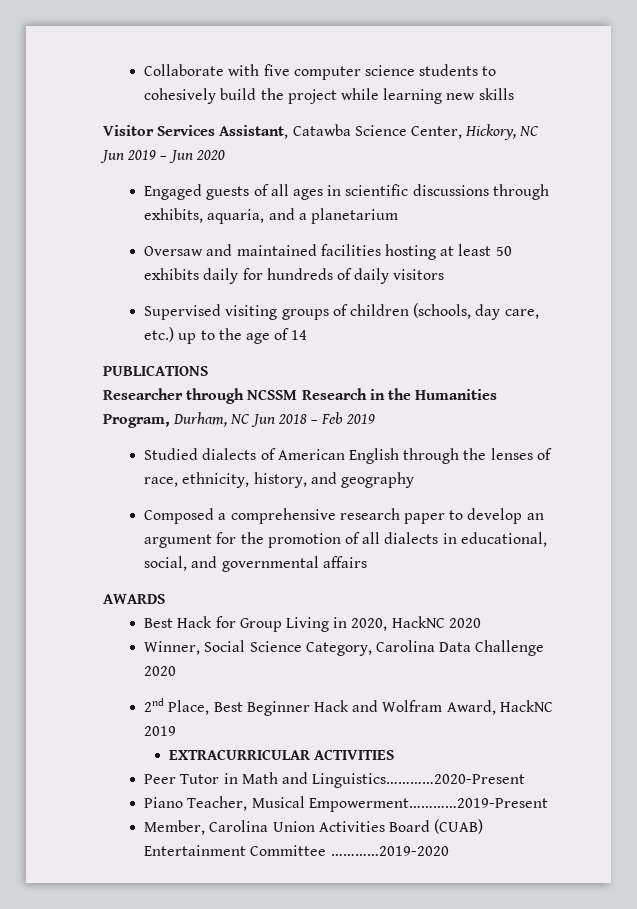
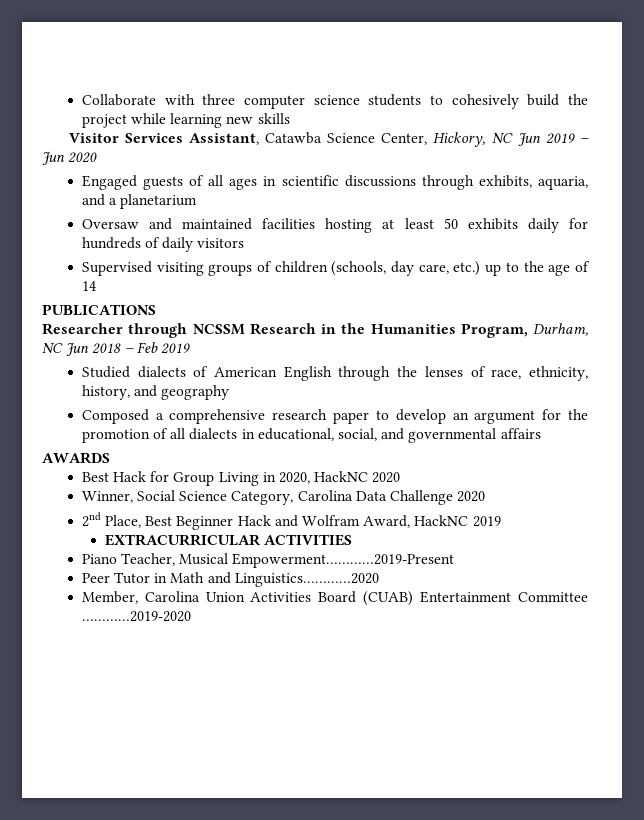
[263,64,290,76] five -> [202,94,236,105] three
(394, 754) none -> [81,553,455,568] // Piano Teacher, Musical Empowerment…………2019-Present
[312,773,526,788] [144,796,548,812] Linguistics…………2020-Present // Piano Teacher, Musical Empowerment…………2019-Present -> [234,573,379,587] Linguistics…………2020

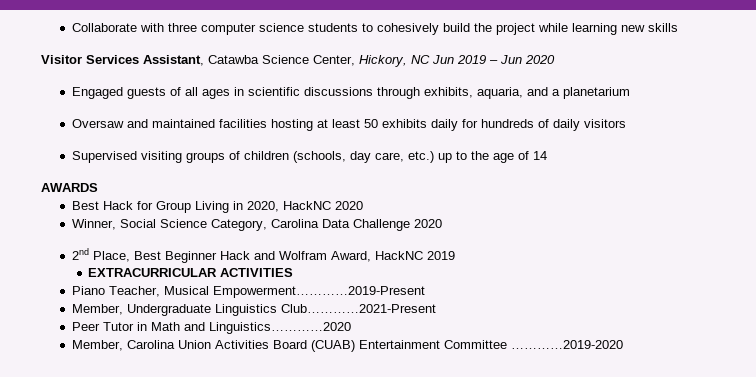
[42,304,156,316] [42,323,588,338] [42,342,191,356] [81,366,588,381] [81,385,230,400] [81,409,588,424] [81,428,541,443] // PUBLICATIONS // Researcher through NCSSM Research in the Humanities Program, Durham, NC Jun 2018 – Feb 2019 // Studied dialects of American English through the lenses of race, ethnicity, history, and geography // Composed a comprehensive research paper to develop an argument for the promotion of all dialects in educational, social, and governmental affairs -> (547, 155) none
(455, 560) none -> [71,304,436,316] // Member, Undergraduate Linguistics Club…………2021-Present

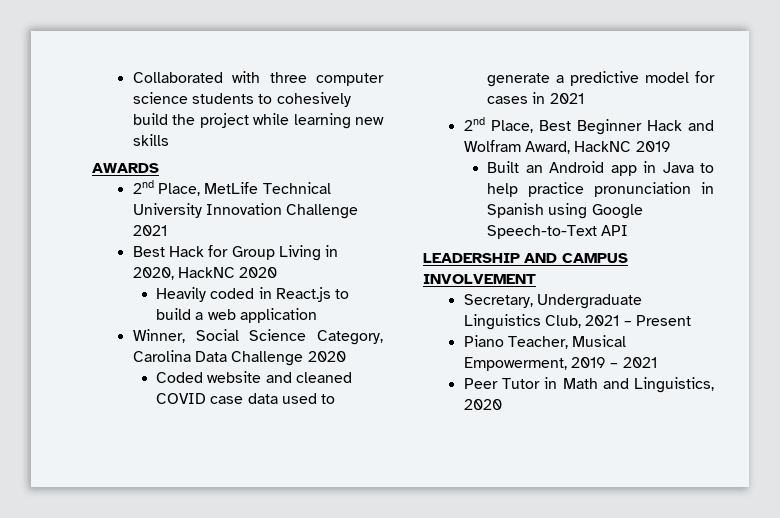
[71,23,137,32] Collaborate -> [132,72,223,83] Collaborated
[41,55,555,67] [71,87,630,99] [71,119,626,131] [71,151,547,163] [41,183,98,192] Visitor Services Assistant, Catawba Science Center, Hickory, NC Jun 2019 – Jun 2020 // Engaged guests of all ages in scientific discussions through exhibits, aquaria, and a planetarium // Oversaw and maintained facilities hosting at least 50 exhibits daily for hundreds of daily visitors // Supervised visiting groups of children (schools, day care, etc.) up to the age of 14 // AWARDS -> [92,163,159,173] [132,180,331,196] [132,203,359,219] [132,225,167,236] AWARDS // 2nd Place, MetLife Technical University Innovation Challenge 2021
(363, 205) none -> [156,287,350,302] [156,308,318,323] // Heavily coded in React.js to build a web application
(442, 223) none -> [156,371,353,383] [156,393,336,404] [487,71,715,87] [487,92,584,104] // Coded website and cleaned COVID case data used to generate a predictive model for cases in 2021
[88,268,294,277] [71,286,425,298] [71,304,436,316] EXTRACURRICULAR ACTIVITIES // Piano Teacher, Musical Empowerment…………2019-Present // Member, Undergraduate Linguistics Club…………2021-Present -> [487,161,714,176] [487,182,714,197] [487,203,643,219] [487,225,629,239] [423,253,628,263] [423,274,536,284] [463,294,643,309] [463,314,692,330] [463,335,627,349] [463,357,657,371] Built an Android app in Java to help practice pronunciation in Spanish using Google Speech-to-Text API // LEADERSHIP AND CAMPUS INVOLVEMENT // Secretary, Undergraduate Linguistics Club, 2021 – Present // Piano Teacher, Musical Empowerment, 2019 – 2021
[208,322,351,334] [71,340,623,352] Linguistics…………2020 // Member, Carolina Union Activities Board (CUAB) Entertainment Committee …………2019-2020 -> [634,377,714,393] [463,399,502,410] Linguistics, 2020

